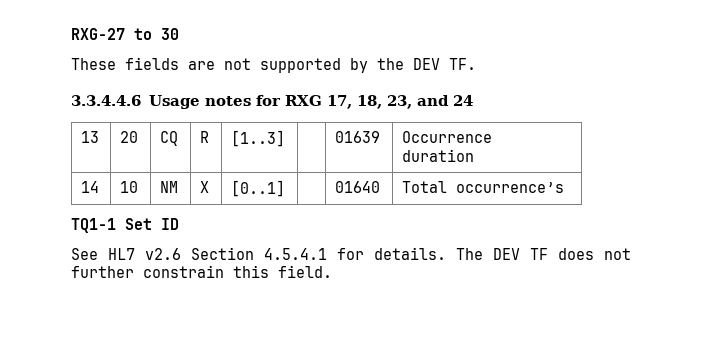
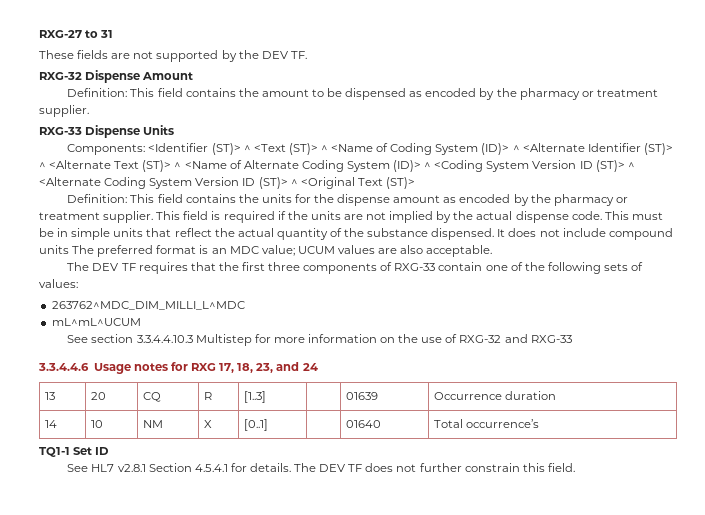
[161,28,179,40] 30 -> [100,30,114,38] 31
(476, 64) none -> [39,70,194,83] [67,88,658,100] [39,105,89,117] [39,125,175,138] [67,143,673,155] [39,160,635,172] [39,177,415,189] [67,194,628,206] [39,211,663,223] [39,228,673,240] [39,245,493,257] [67,262,644,274] [39,279,78,288] [51,301,245,310] [51,318,141,326] [67,334,572,346] // RXG-32 Dispense Amount // Definition: This field contains the amount to be dispensed as encoded by the pharmacy or treatment supplier. // RXG-33 Dispense Units // Components: <Identifier (ST)> ^ <Text (ST)> ^ <Name of Coding System (ID)> ^ <Alternate Identifier (ST)> ^ <Alternate Text (ST)> ^ <Name of Alternate Coding System (ID)> ^ <Coding System Version ID (ST)> ^ <Alternate Coding System Version ID (ST)> ^ <Original Text (ST)> // Definition: This field contains the units for the dispense amount as encoded by the pharmacy or treatment supplier. This field is required if the units are not implied by the actual dispense code. This must be in simple units that reflect the actual quantity of the substance dispensed. It does not include compound units The preferred format is an MDC value; UCUM values are also acceptable. // The DEV TF requires that the first three components of RXG-33 contain one of the following sets of values: // 263762^MDC_DIM_MILLI_L^MDC // mL^mL^UCUM // See section 3.3.4.4.10.3 Multistep for more information on the use of RXG-32 and RXG-33
[145,248,181,260] v2.6 -> [117,464,146,472] v2.8.1

